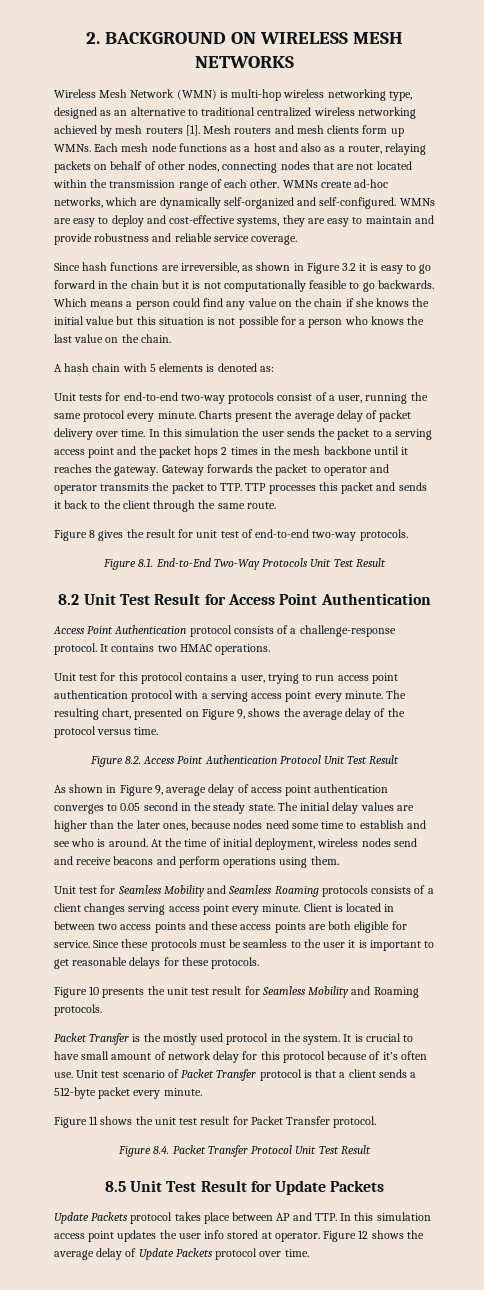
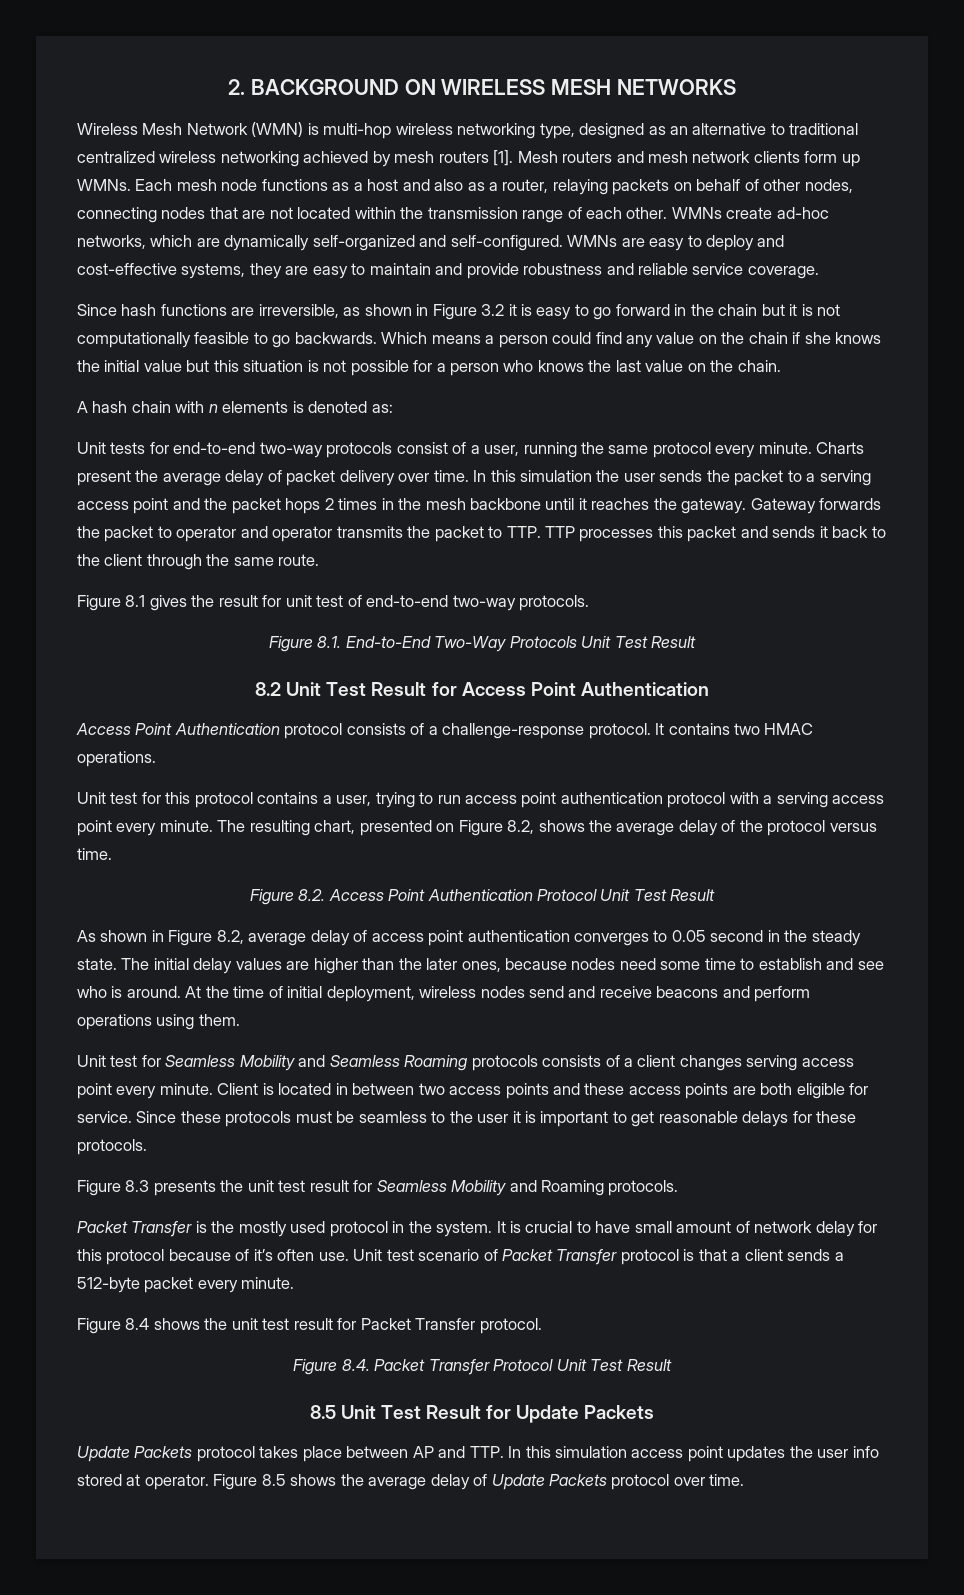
(324, 129) none -> [692,151,751,163] network
[149,364,156,372] 5 -> [208,404,218,413] n
[89,530,96,538] 8 -> [125,595,146,607] 8.1
[237,709,246,719] 9, -> [507,820,535,834] 8.2,
[154,785,163,795] 9, -> [216,930,244,944] 8.2,
[89,986,100,995] 10 -> [125,1180,150,1192] 8.3
[89,1116,99,1125] 11 -> [125,1318,150,1330] 8.4
[358,1230,369,1239] 12 -> [261,1474,286,1486] 8.5

